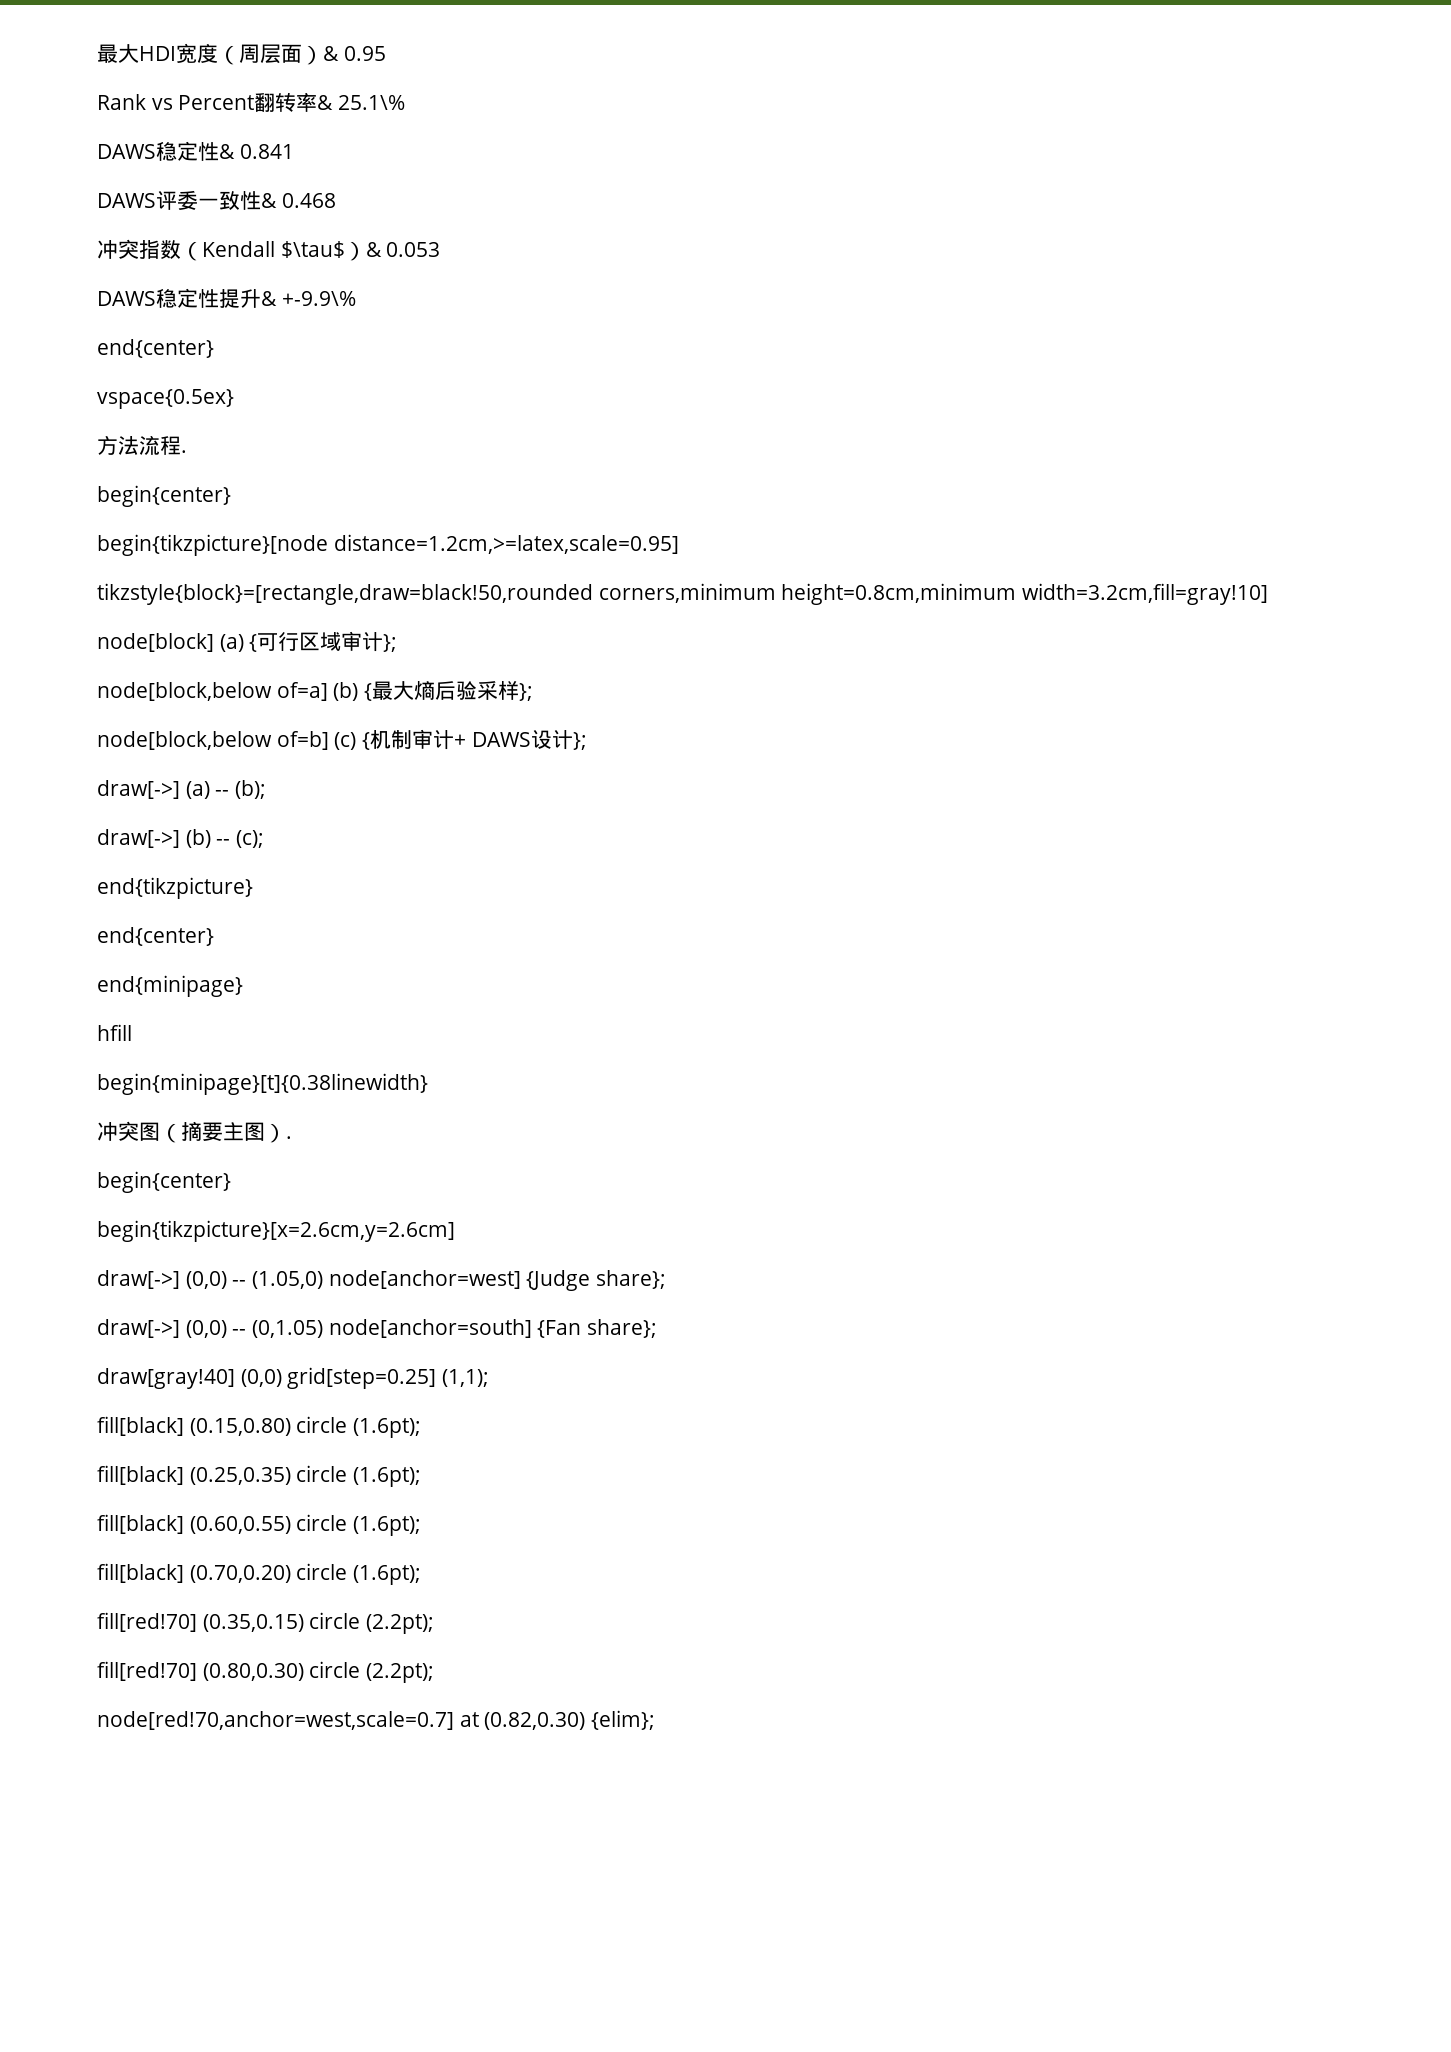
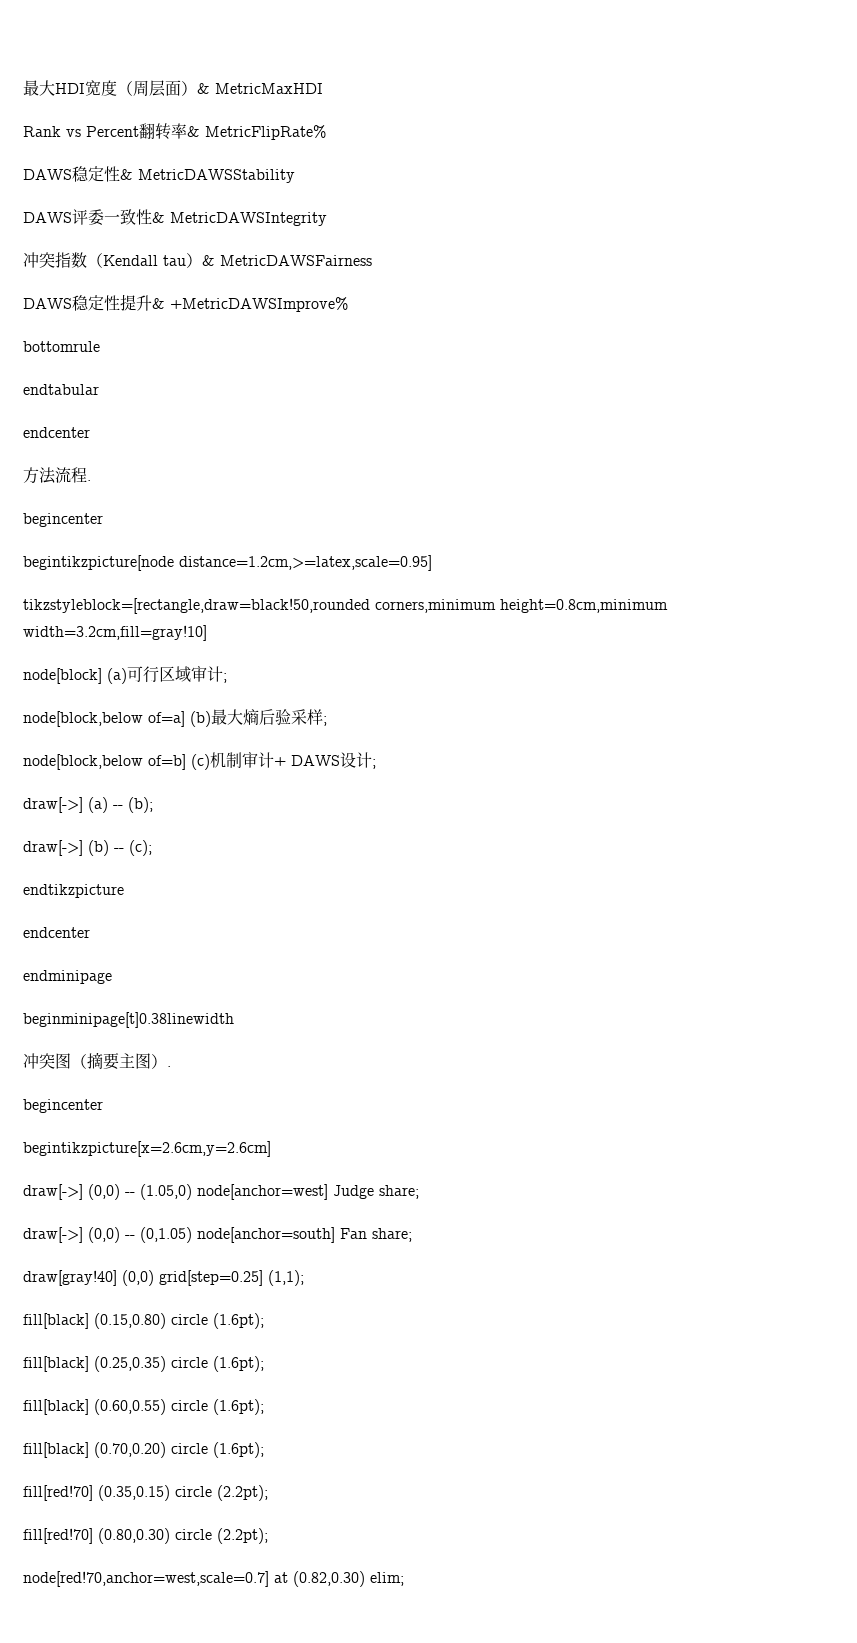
[343,46,386,61] 0.95 -> [215,83,323,94] MetricMaxHDI
[338,95,406,110] 25.1\% -> [205,125,326,140] MetricFlipRate%
[239,144,294,159] 0.841 -> [138,169,295,183] MetricDAWSStability
[281,193,336,208] 0.468 -> [170,212,327,226] MetricDAWSIntegrity
[280,241,441,261] $\tau$）& 0.053 -> [163,253,372,268] tau）& MetricDAWSFairness
[281,291,356,306] [97,339,214,358] [97,389,234,409] +-9.9\% // end{center} // vspace{0.5ex} -> [170,297,348,312] [23,341,100,352] [23,384,99,395] [23,427,90,438] +MetricDAWSImprove% // bottomrule // endtabular // endcenter
[97,485,231,507] [97,534,328,556] begin{center} // begin{tikzpicture}[node -> [23,513,103,527] [23,555,174,571] begincenter // begintikzpicture[node
[97,583,593,605] tikzstyle{block}=[rectangle,draw=black!50,rounded -> [23,598,370,614] tikzstyleblock=[rectangle,draw=black!50,rounded
[249,634,258,652] { -> (127, 676) none
[383,634,398,652] }; -> [223,673,227,683] ;
[364,683,373,701] { -> (211, 719) none
[519,683,534,701] }; -> [323,716,327,726] ;
[362,732,371,750] { -> (210, 762) none
[572,732,587,750] }; -> [372,759,376,769] ;
[97,877,253,899] [97,927,214,946] [97,975,243,997] [97,1024,132,1041] [97,1073,428,1095] end{tikzpicture} // end{center} // end{minipage} // hfill // begin{minipage}[t]{0.38linewidth} -> [23,884,124,898] [23,927,90,938] [23,970,112,984] [23,1012,234,1028] endtikzpicture // endcenter // endminipage // beginminipage[t]0.38linewidth
[97,1171,231,1193] [97,1220,455,1242] begin{center} // begin{tikzpicture}[x=2.6cm,y=2.6cm] -> [23,1099,103,1113] [23,1141,271,1157] begincenter // begintikzpicture[x=2.6cm,y=2.6cm]
[526,1270,667,1291] {Judge share}; -> [333,1185,419,1199] Judge share;
[537,1319,658,1338] {Fan share}; -> [340,1228,412,1242] Fan share;
[591,1710,656,1730] {elim}; -> [370,1572,404,1586] elim;

